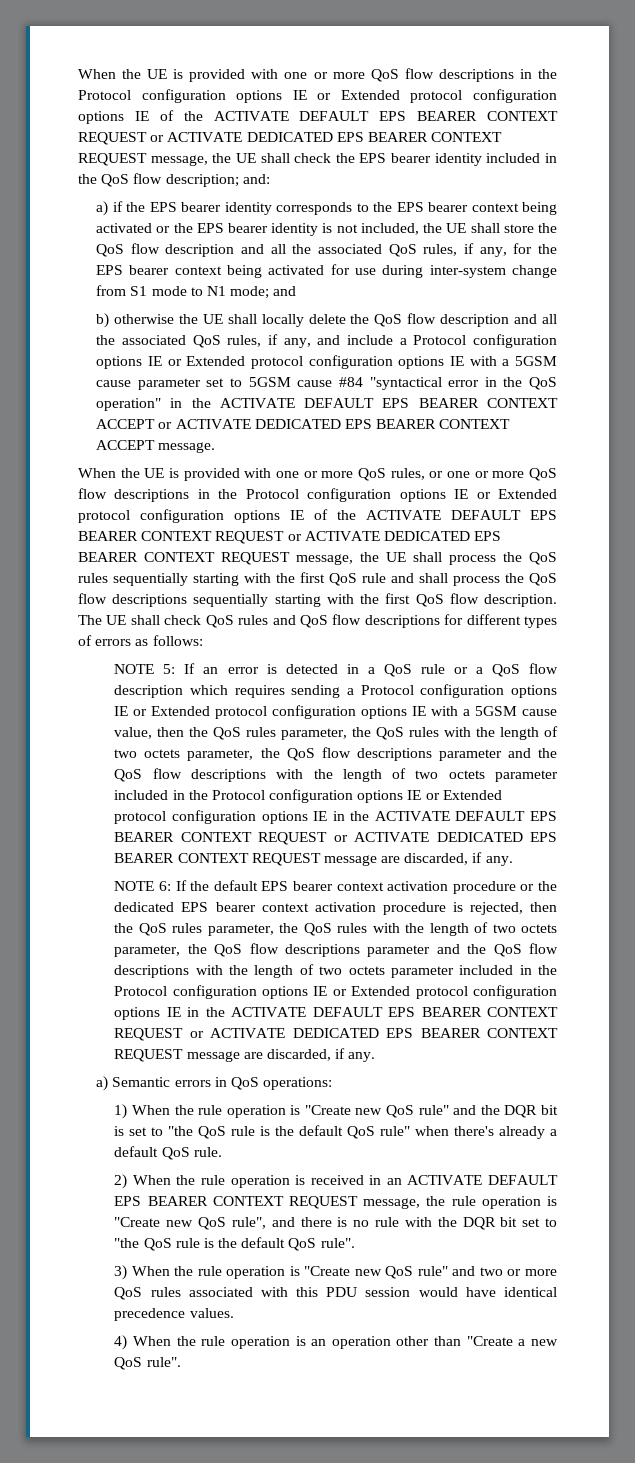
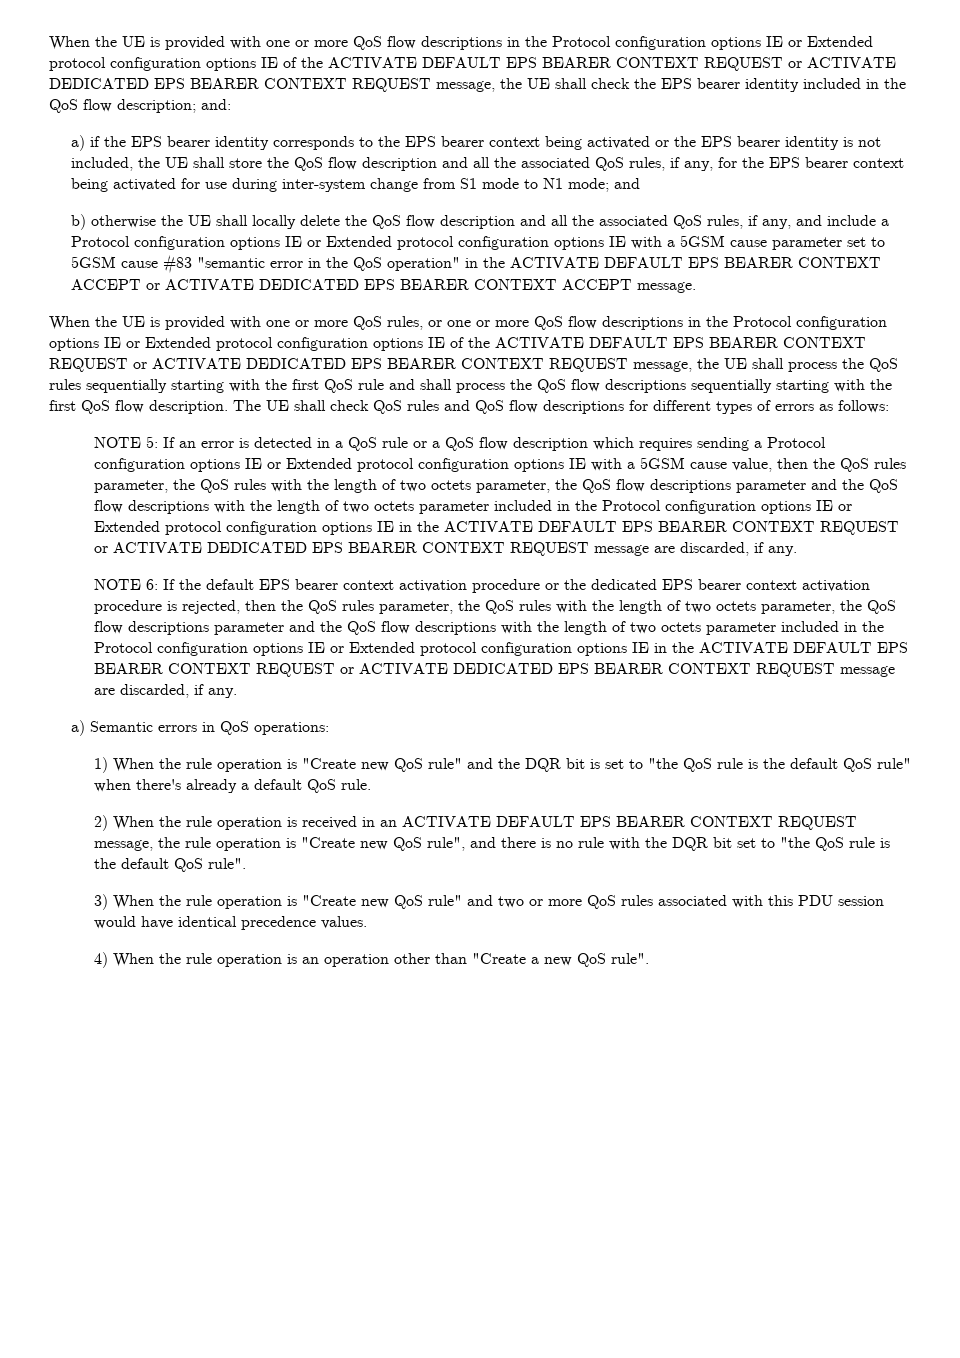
[338,377,442,390] #84 "syntactical -> [163,254,266,274] #83 "semantic

